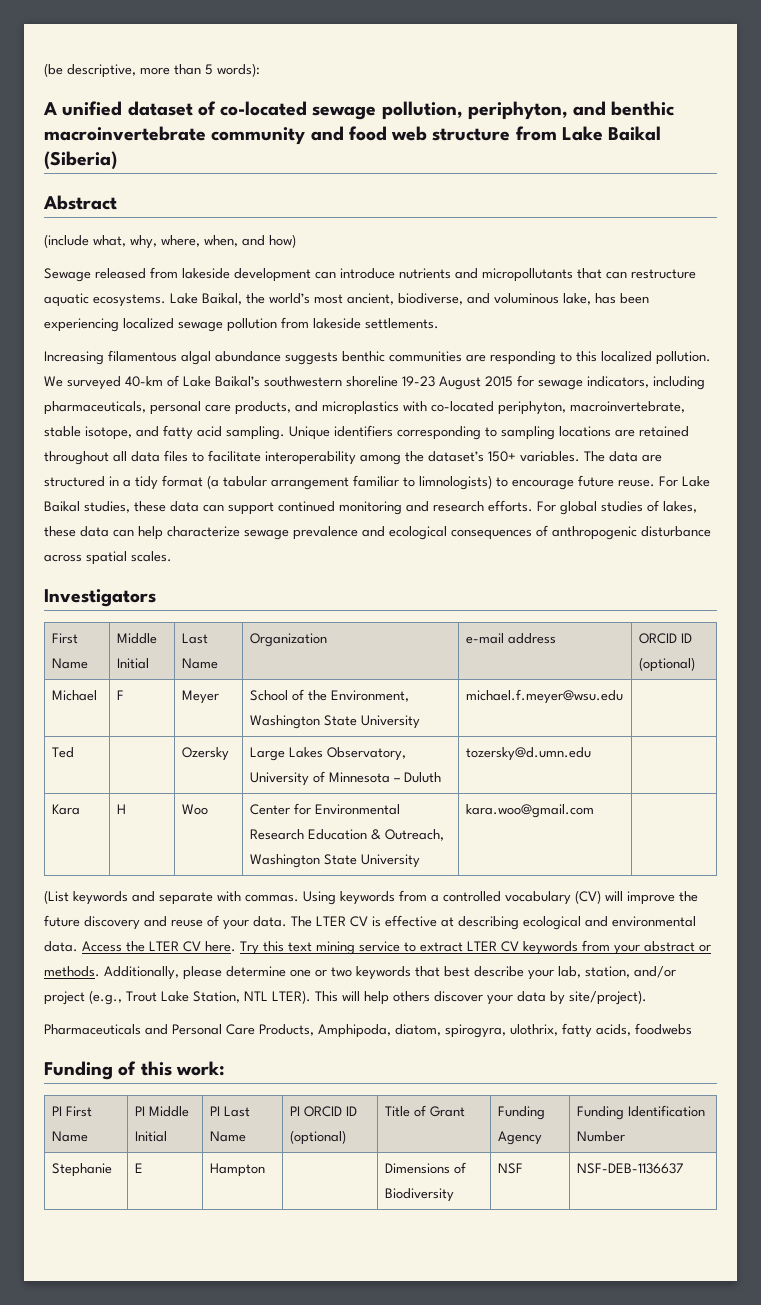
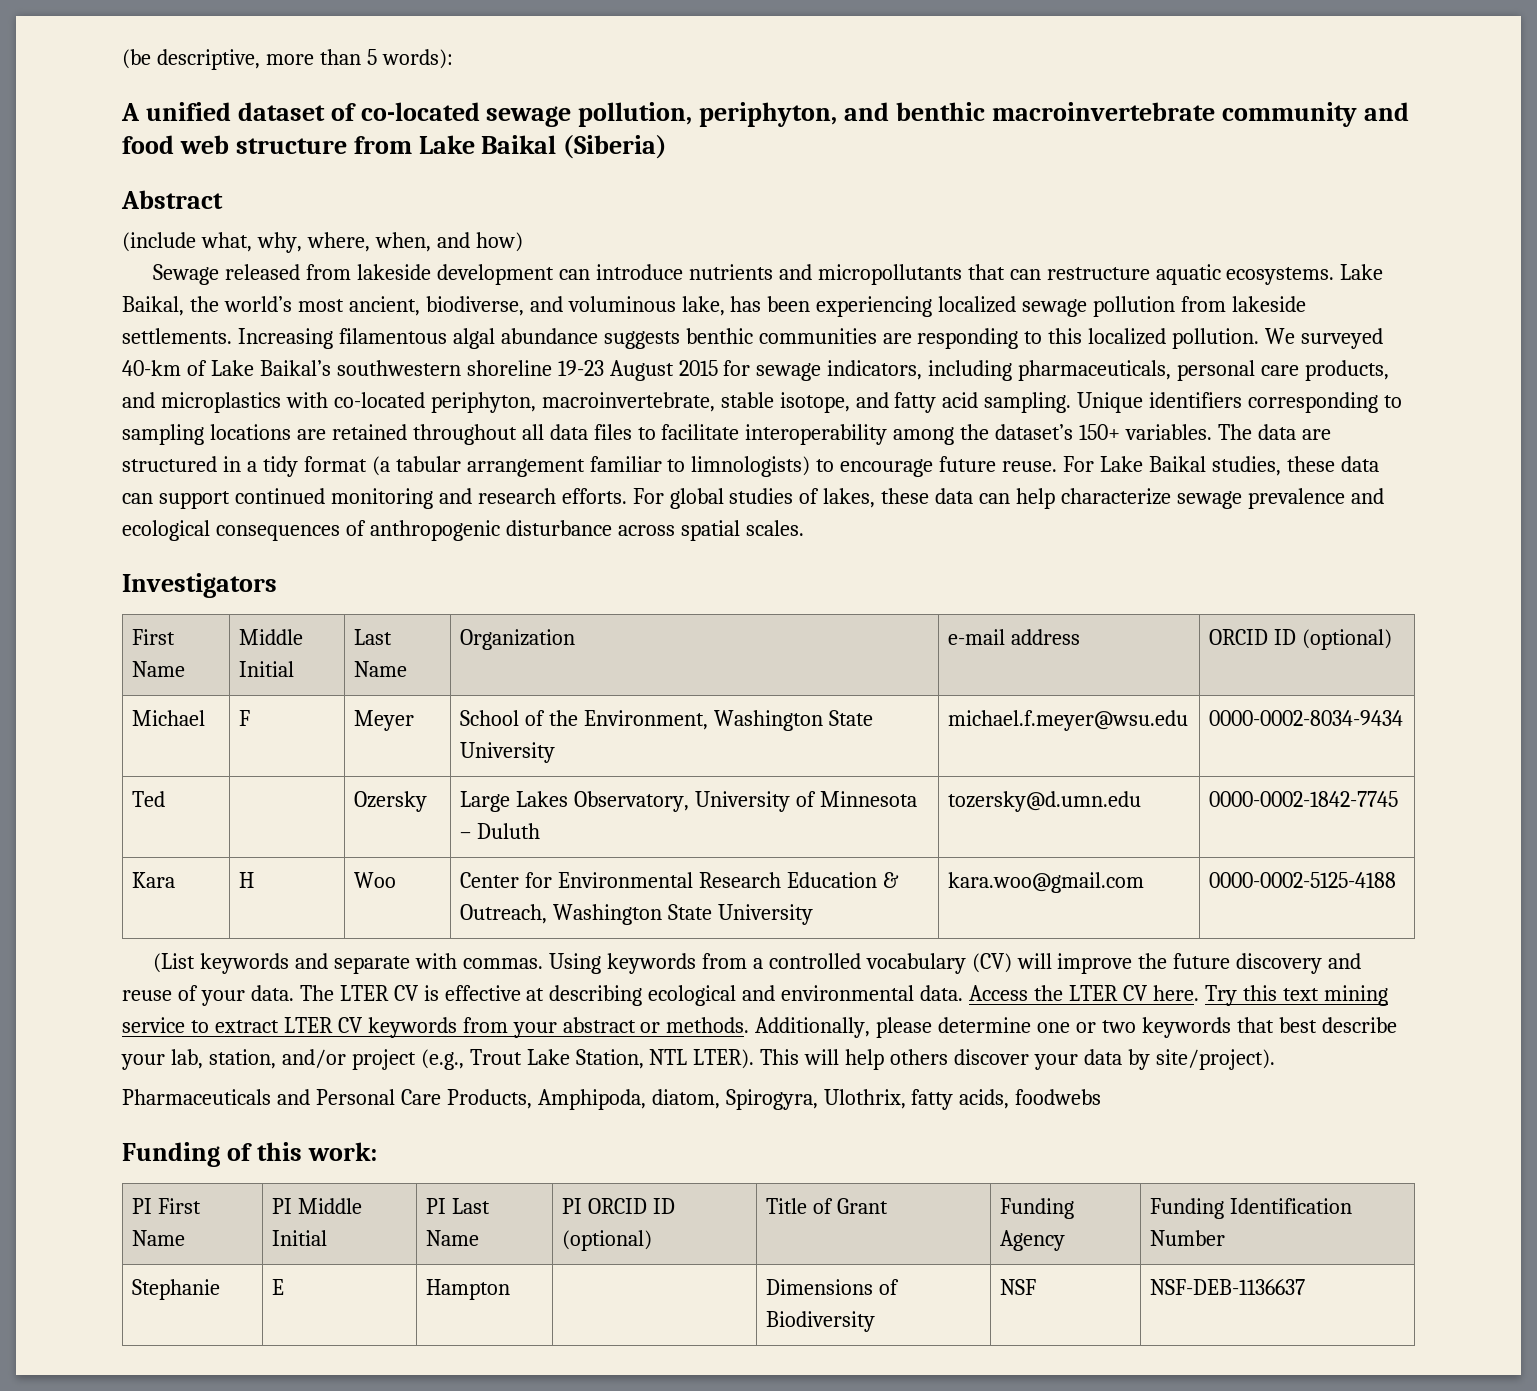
(439, 323) // -> (232, 336) none
(623, 696) none -> [1208,710,1403,726] 0000-0002-8034-9434
(591, 754) none -> [1208,791,1398,807] 0000-0002-1842-7745
(594, 811) none -> [1208,872,1396,888] 0000-0002-5125-4188
[445,1024,558,1038] spirogyra, ulothrix, -> [725,1089,906,1110] Spirogyra, Ulothrix,

